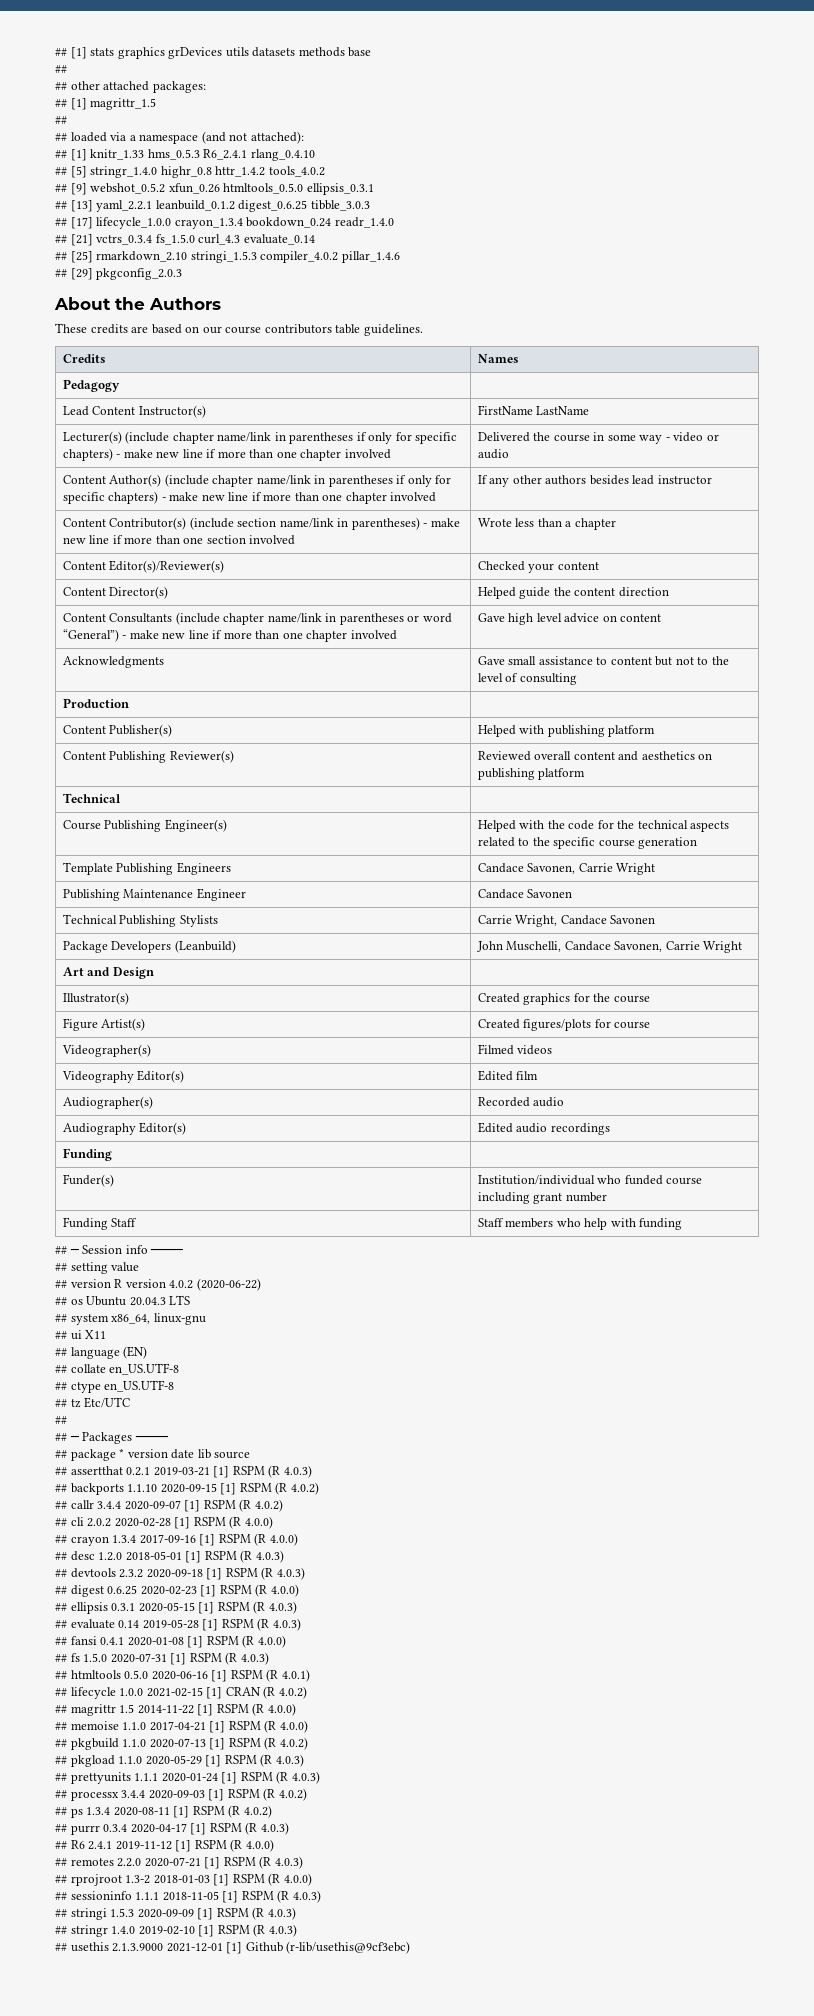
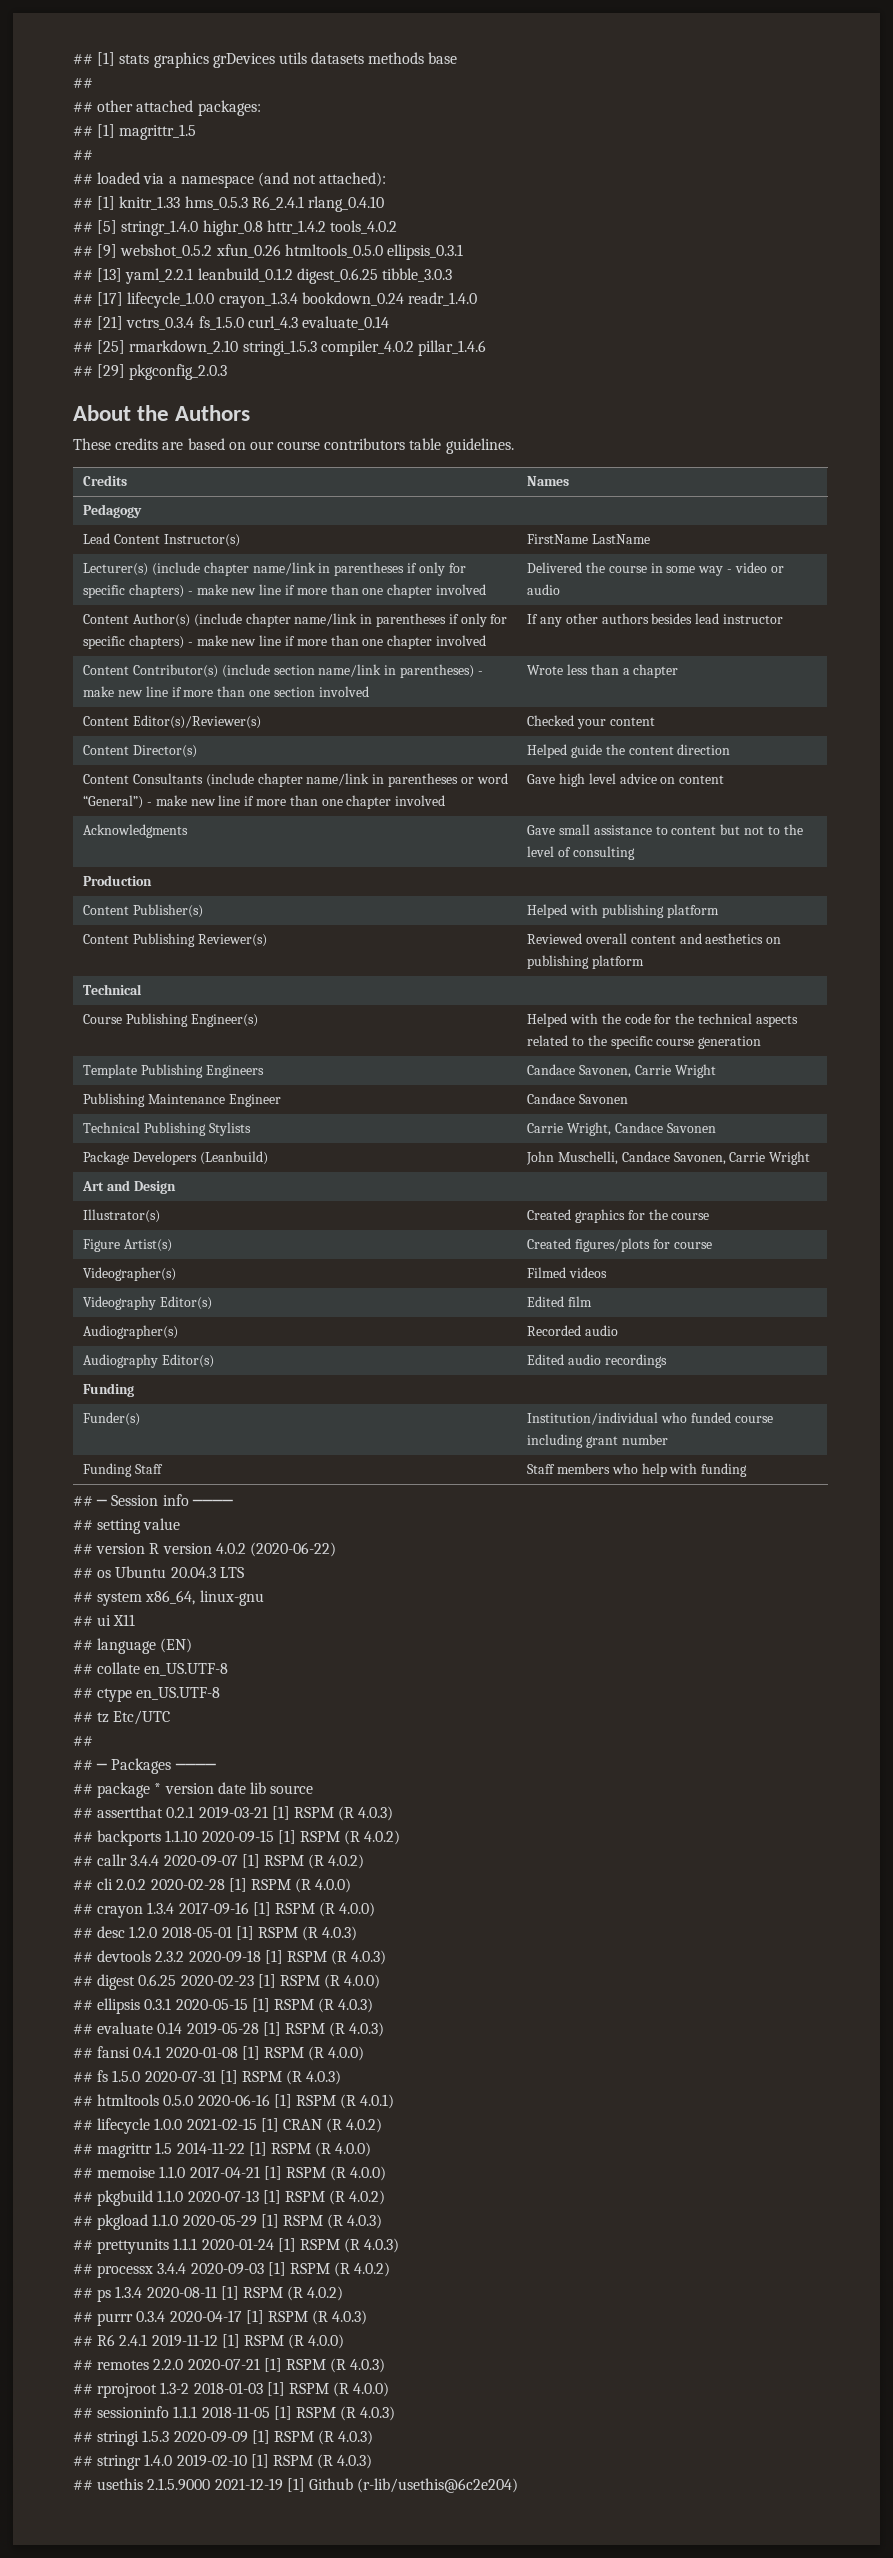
[112,1943,223,1952] 2.1.3.9000 2021-12-01 -> [147,2478,283,2491] 2.1.5.9000 2021-12-19
[286,1941,411,1954] (r-lib/usethis@9cf3ebc) -> [357,2478,519,2493] (r-lib/usethis@6c2e204)

